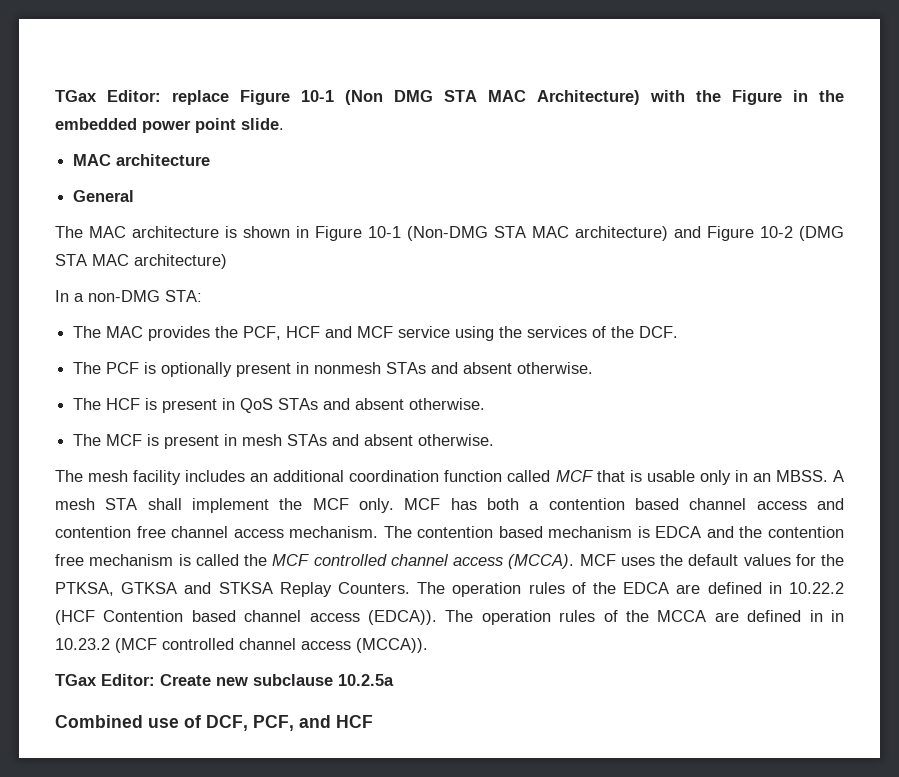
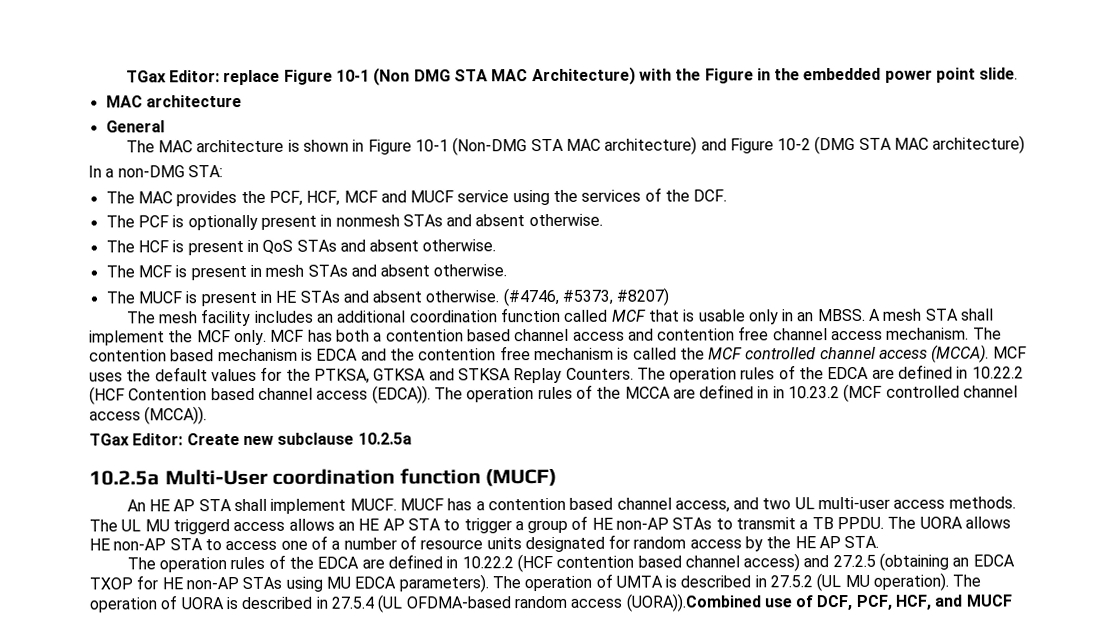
[286,326,394,338] HCF and MCF -> [306,190,455,206] HCF, MCF and MUCF
(495, 440) none -> [105,287,670,307] // The MUCF is present in HE STAs and absent otherwise. (#4746, #5373, #8207)
[55,715,143,728] Combined -> [89,468,558,487] [126,496,1016,514] [89,515,1012,535] [89,534,880,553] [126,552,1015,573] [89,572,982,593] [89,593,761,613] 10.2.5a Multi-User coordination function (MUCF) // An HE AP STA shall implement MUCF. MUCF has a contention based channel access, and two UL multi-user access methods. The UL MU triggerd access allows an HE AP STA to trigger a group of HE non-AP STAs to transmit a TB PPDU. The UORA allows HE non-AP STA to access one of a number of resource units designated for random access by the HE AP STA. // The operation rules of the EDCA are defined in 10.22.2 (HCF contention based channel access) and 27.2.5 (obtaining an EDCA TXOP for HE non-AP STAs using MU EDCA parameters). The operation of UMTA is described in 27.5.2 (UL MU operation). The operation of UORA is described in 27.5.4 (UL OFDMA-based random access (UORA)).Combined
[299,715,373,728] and HCF -> [895,594,1012,610] HCF, and MUCF

